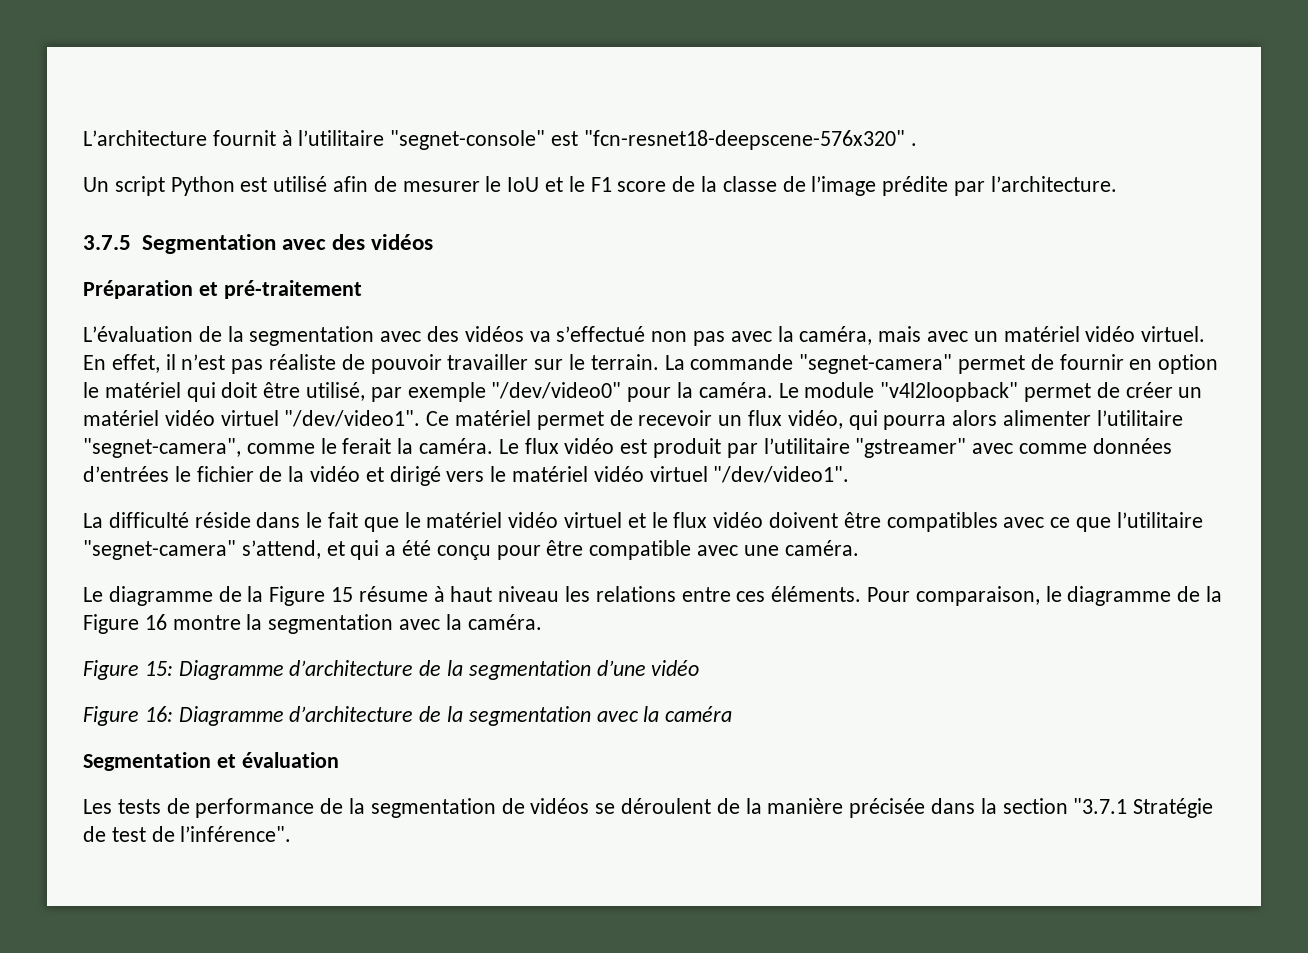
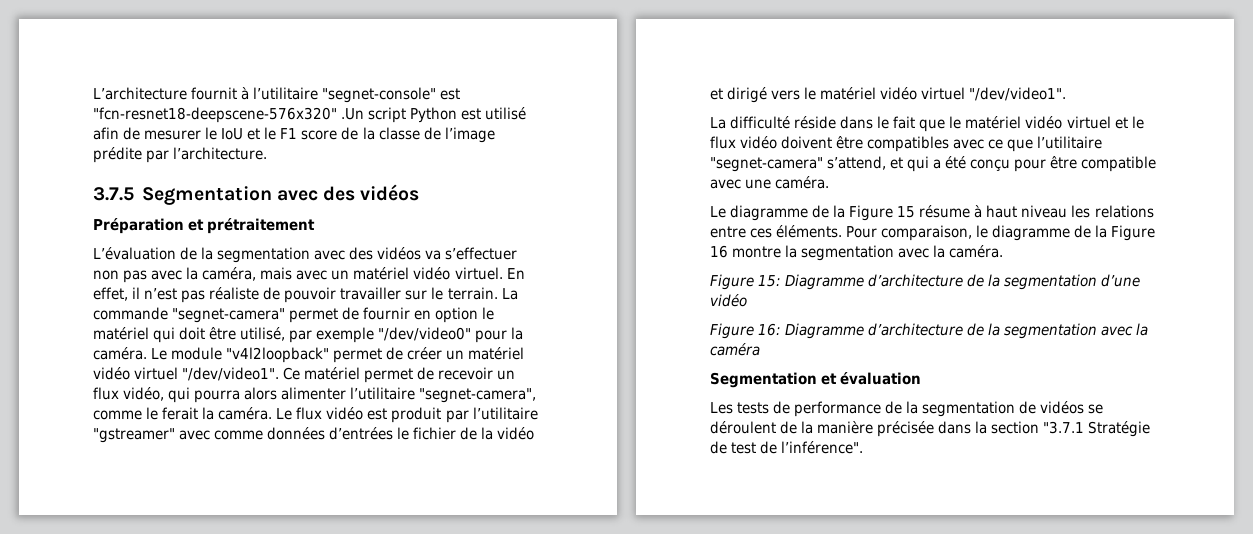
[910,143,917,146] [83,177,109,192] . // Un -> [341,108,365,120] .Un
[223,280,362,299] pré-traitement -> [207,218,316,234] prétraitement
[556,326,646,342] s’effectué -> [445,247,518,260] s’effectuer

